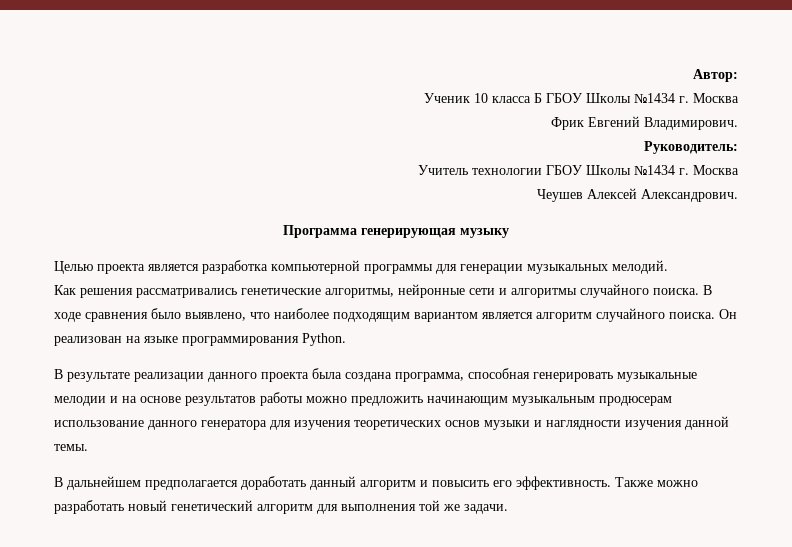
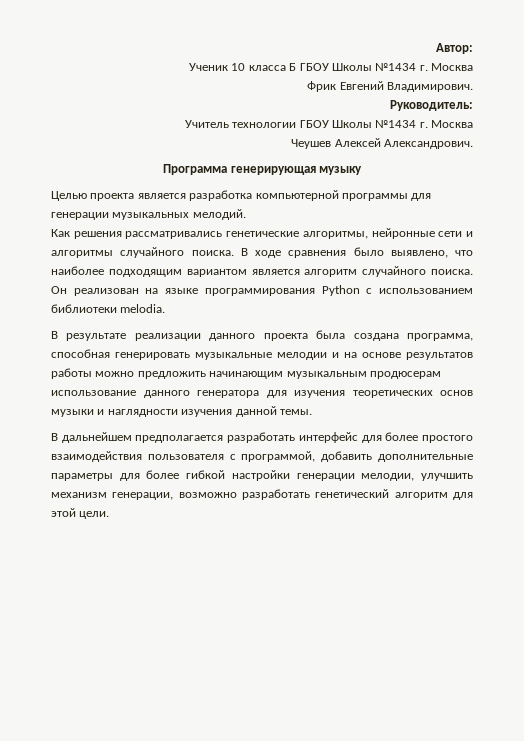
[302,333,346,346] Python. -> [321,285,474,296] [51,304,166,313] Python с использованием библиотеки melodia.
[241,476,698,490] [54,500,508,514] доработать данный алгоритм и повысить его эффективность. Также можно разработать новый генетический алгоритм для выполнения той же задачи. -> [227,432,474,443] [51,451,474,462] [51,470,473,481] [51,489,473,500] [51,508,110,519] разработать интерфейс для более простого взаимодействия пользователя с программой, добавить дополнительные параметры для более гибкой настройки генерации мелодии, улучшить механизм генерации, возможно разработать генетический алгоритм для этой цели.

